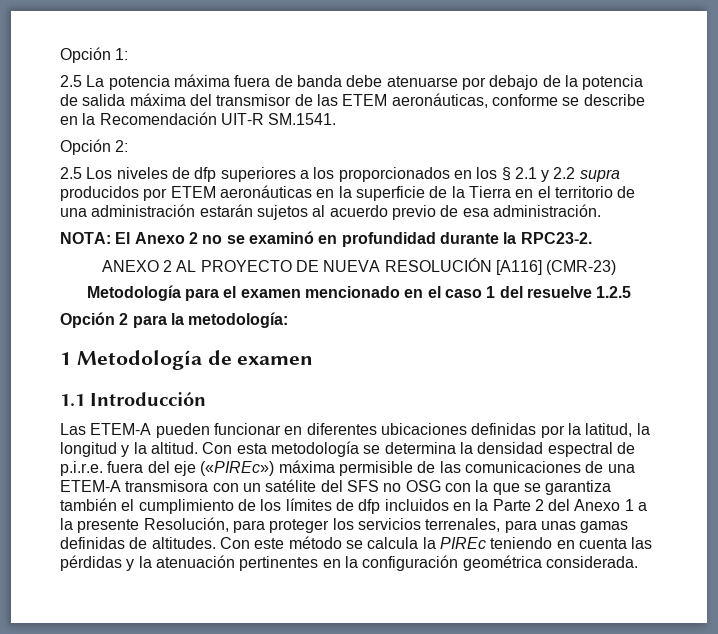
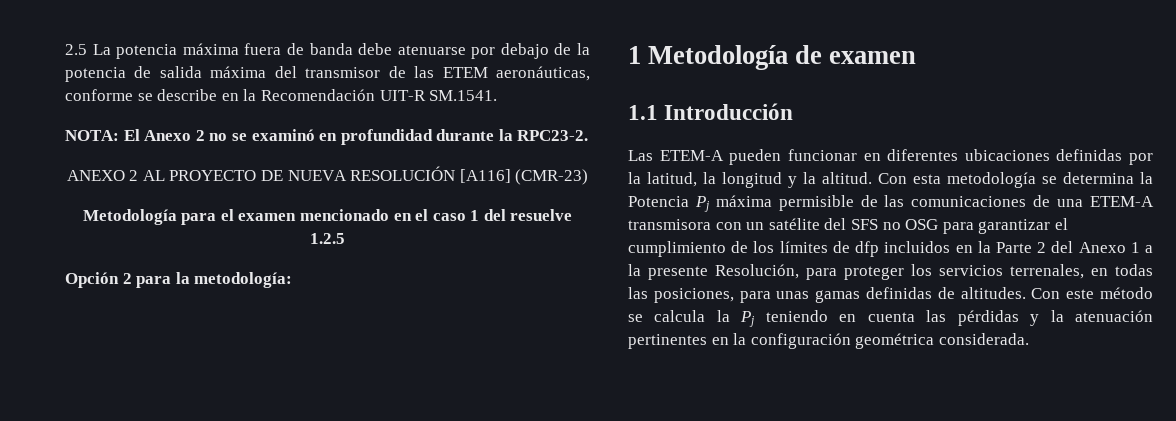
[60,47,129,63] Opción 1: // -> (65, 49) none
[60,139,129,155] [60,167,620,182] [60,185,636,201] [60,204,601,220] // Opción 2: // 2.5 Los niveles de dfp superiores a los proporcionados en los § 2.1 y 2.2 supra producidos por ETEM aeronáuticas en la superficie de la Tierra en el territorio de una administración estarán sujetos al acuerdo previo de esa administración. -> (498, 95) none
[477,442,635,457] [60,461,275,476] densidad espectral de p.i.r.e. fuera del eje («PIREc») -> [628,196,710,212] Potencia Pj
[444,480,612,495] [60,498,117,511] con la que se garantiza también -> [942,219,1051,234] para garantizar
(501, 525) none -> [1091,264,1153,276] [628,287,734,303] en todas las posiciones,
[439,537,486,549] PIREc -> [740,311,756,327] Pj

